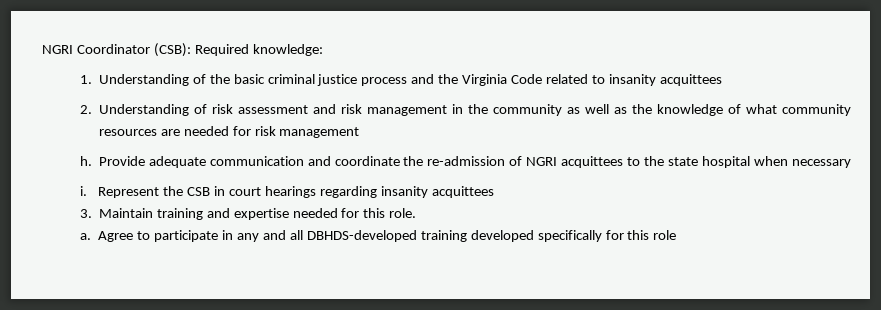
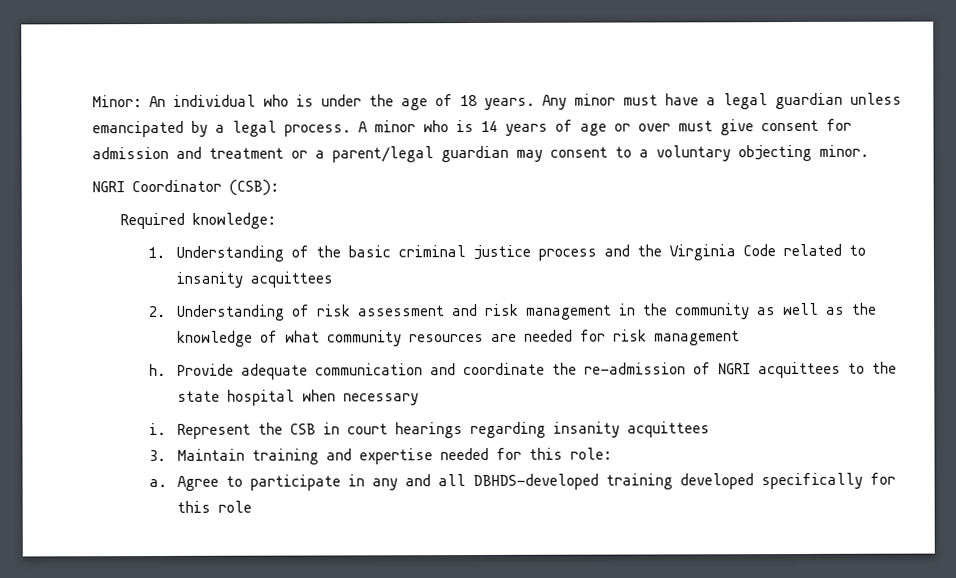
(42, 49) none -> [92,92,902,111] [92,118,852,138] [92,144,869,163] Minor: An individual who is under the age of 18 years. Any minor must have a legal guardian unless emancipated by a legal process. A minor who is 14 years of age or over must give consent for admission and treatment or a parent/legal guardian may consent to a voluntary objecting minor. //
(191, 50) none -> (279, 187) //
[389,208,417,218] role. -> [569,447,612,460] role:

